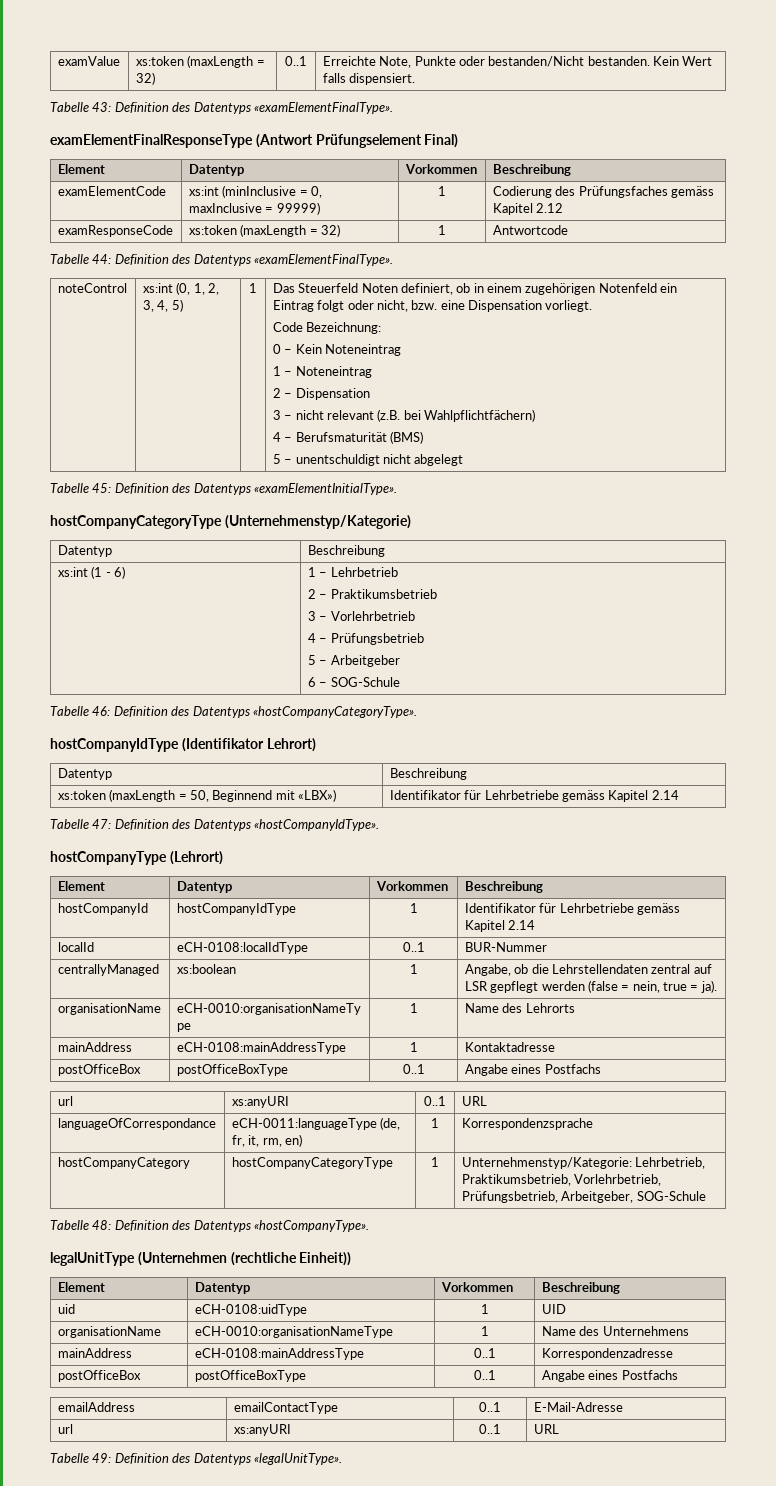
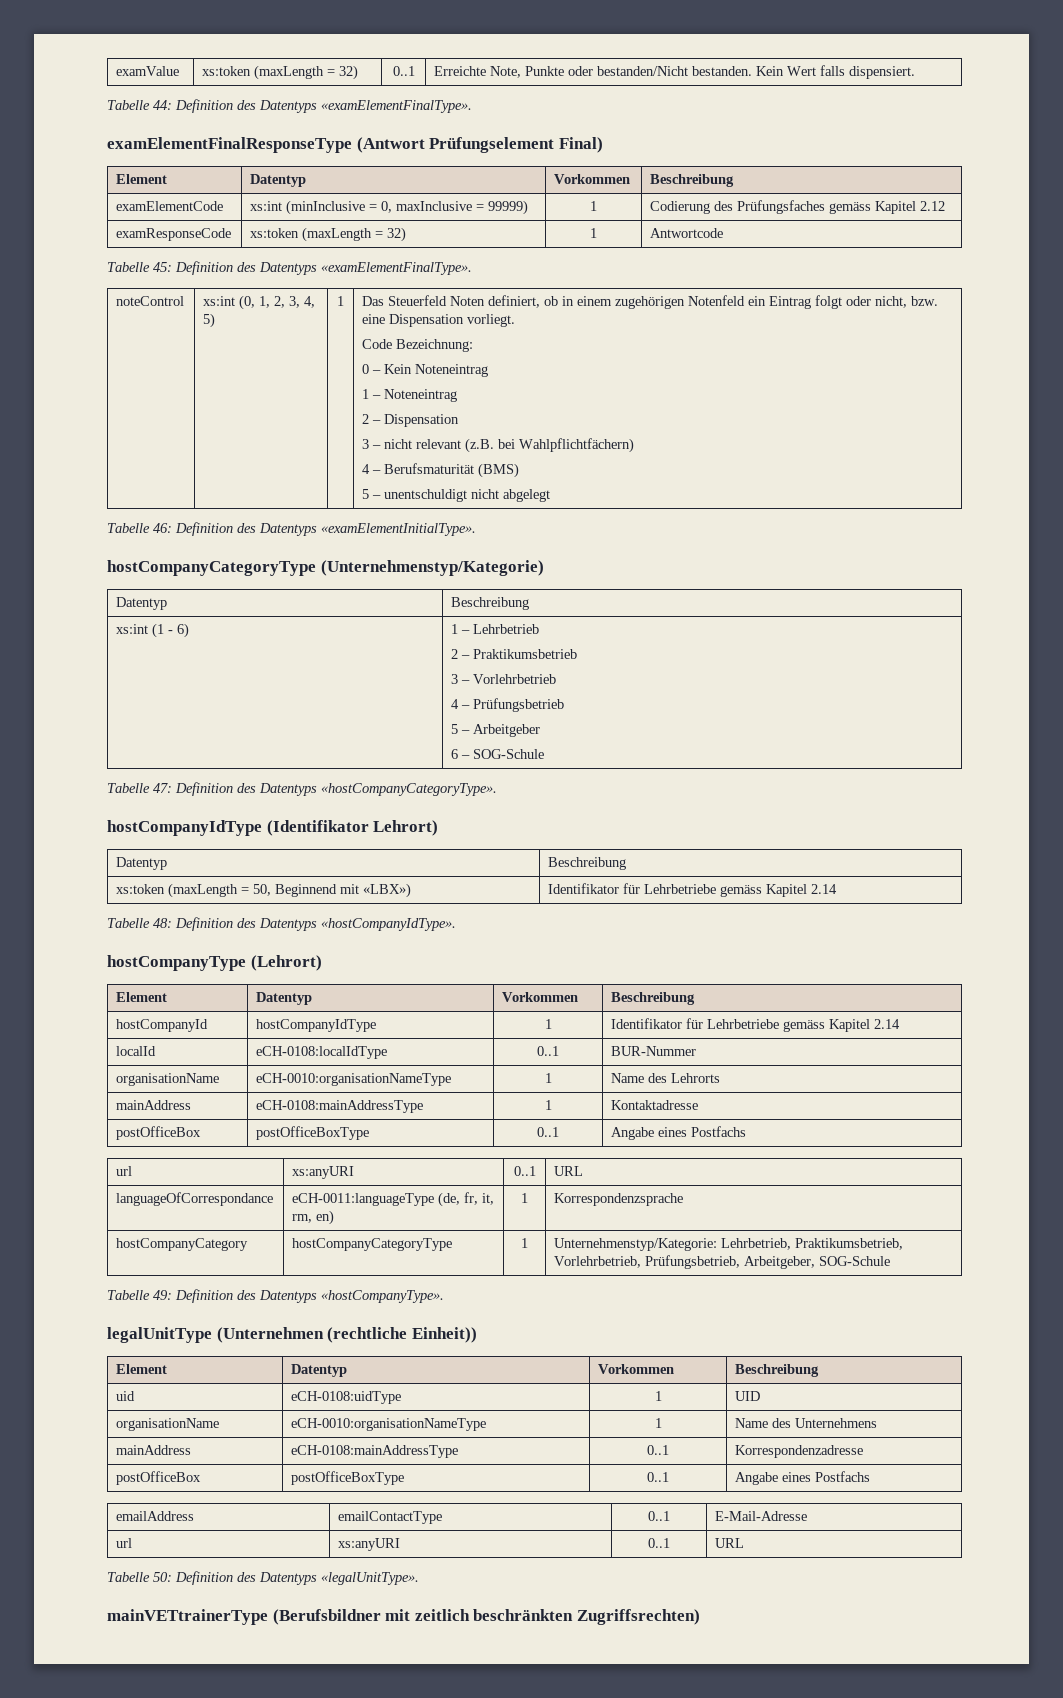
[92,102,112,112] 43: -> [153,100,172,110] 44:
[92,254,112,264] 44: -> [153,262,172,272] 45:
[92,483,112,493] 45: -> [153,523,172,533] 46:
[92,706,111,716] 46: -> [153,783,172,793] 47:
[92,819,112,829] 47: -> [153,918,172,928] 48:
[57,964,159,976] [176,964,236,974] [409,964,418,974] [464,964,712,976] [464,980,717,993] // centrallyManaged | xs:boolean | 1 | Angabe, ob die Lehrstellendaten zentral auf LSR gepflegt werden (false = nein, true = ja). -> (697, 1051) none
[92,1220,112,1230] 48: -> [153,1290,172,1300] 49:
[92,1453,112,1463] 49: -> [153,1572,172,1582] 50:
(342, 1459) none -> [107,1609,700,1625] // mainVETtrainerType (Berufsbildner mit zeitlich beschränkten Zugriffsrechten)

